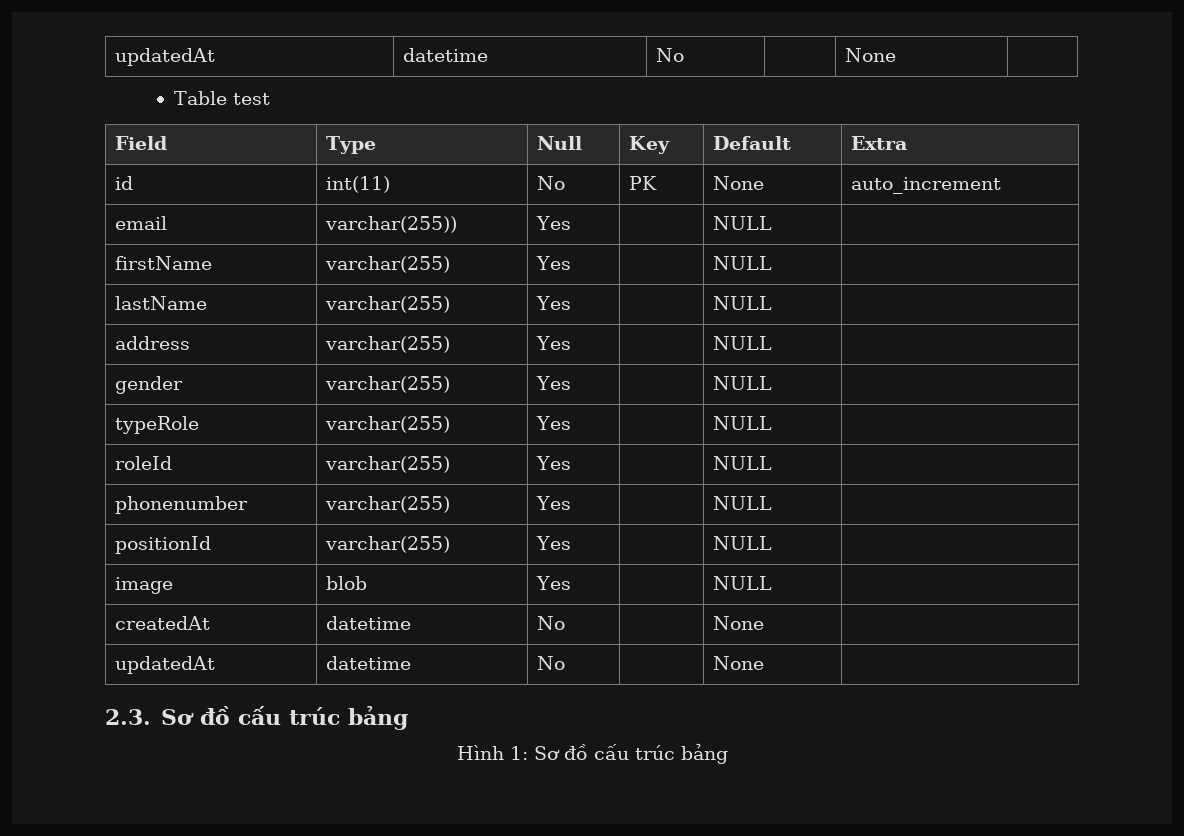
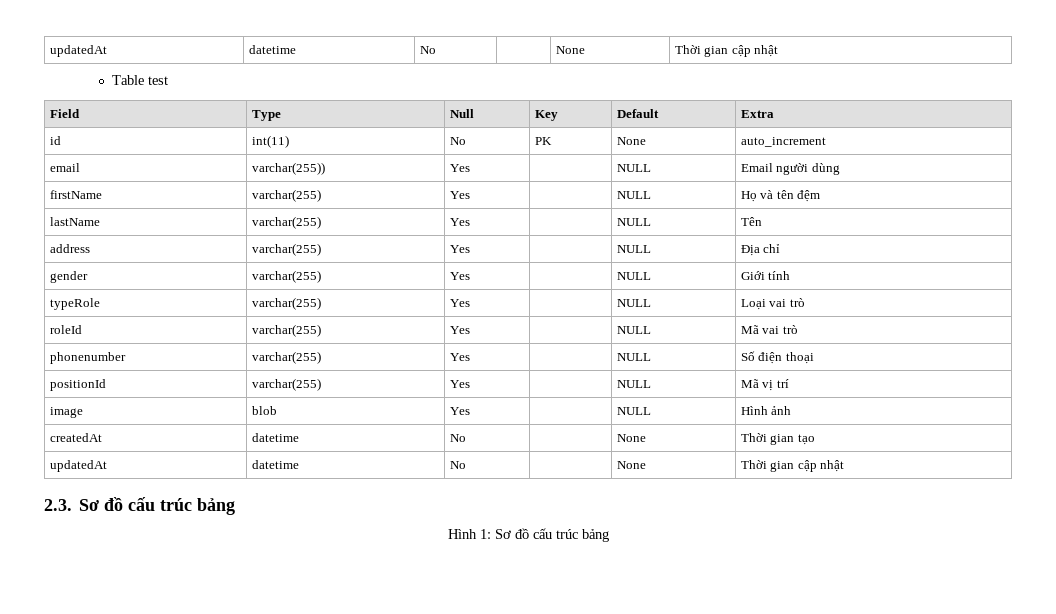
[115,48,216,66] [403,48,489,62] [656,48,685,62] [845,48,897,62] updatedAt | datetime | No | | None | -> [49,45,107,57] [248,45,296,54] [419,46,436,54] [555,46,585,54] [674,45,779,57] updatedAt | datetime | No | | None | Thời gian cập nhật
(773, 223) none -> [740,163,840,175] Email người dùng
(773, 263) none -> [740,190,821,202] Họ và tên đệm
(773, 303) none -> [740,217,762,226] Tên
(773, 343) none -> [740,244,781,256] Địa chỉ
(773, 383) none -> [740,271,791,280] Giới tính
(773, 423) none -> [740,298,805,310] Loại vai trò
(773, 463) none -> [740,325,798,334] Mã vai trò
(773, 503) none -> [740,351,814,364] Số điện thoại
(773, 543) none -> [740,379,789,391] Mã vị trí
(773, 583) none -> [740,406,792,415] Hình ảnh
[115,656,216,674] [326,656,412,670] [537,656,566,670] [713,656,765,670] // updatedAt | datetime | No | | None | -> [740,433,815,445] [49,460,107,472] [251,460,299,469] [449,461,466,469] [616,461,646,469] [740,460,845,472] Thời gian tạo // updatedAt | datetime | No | | None | Thời gian cập nhật

